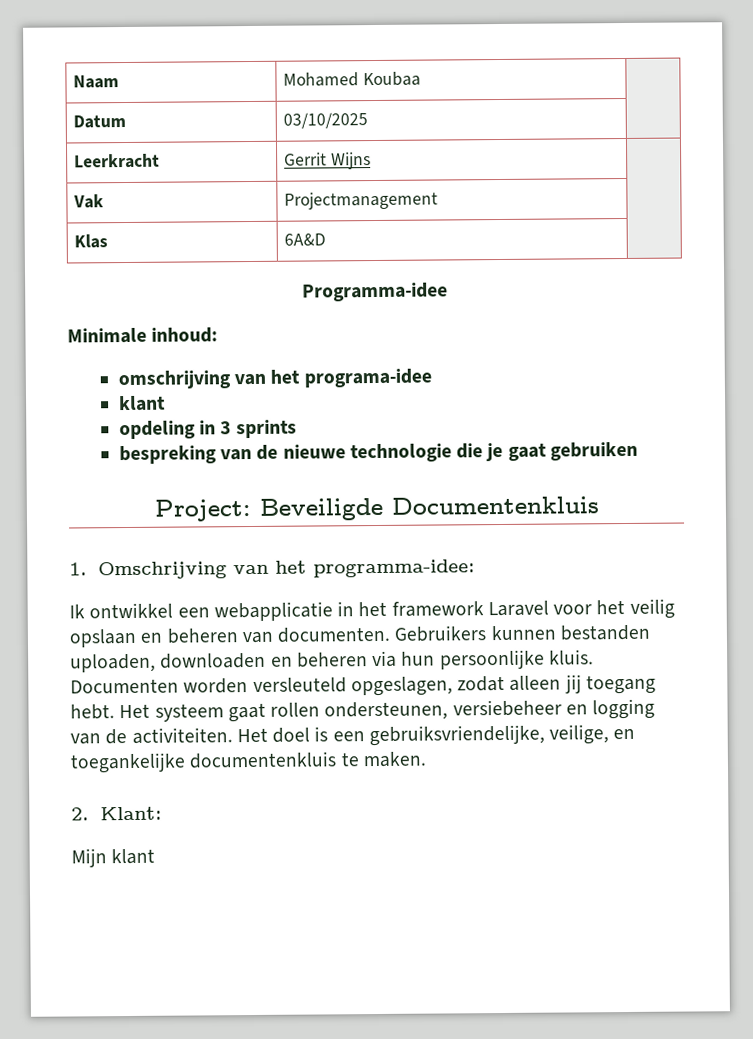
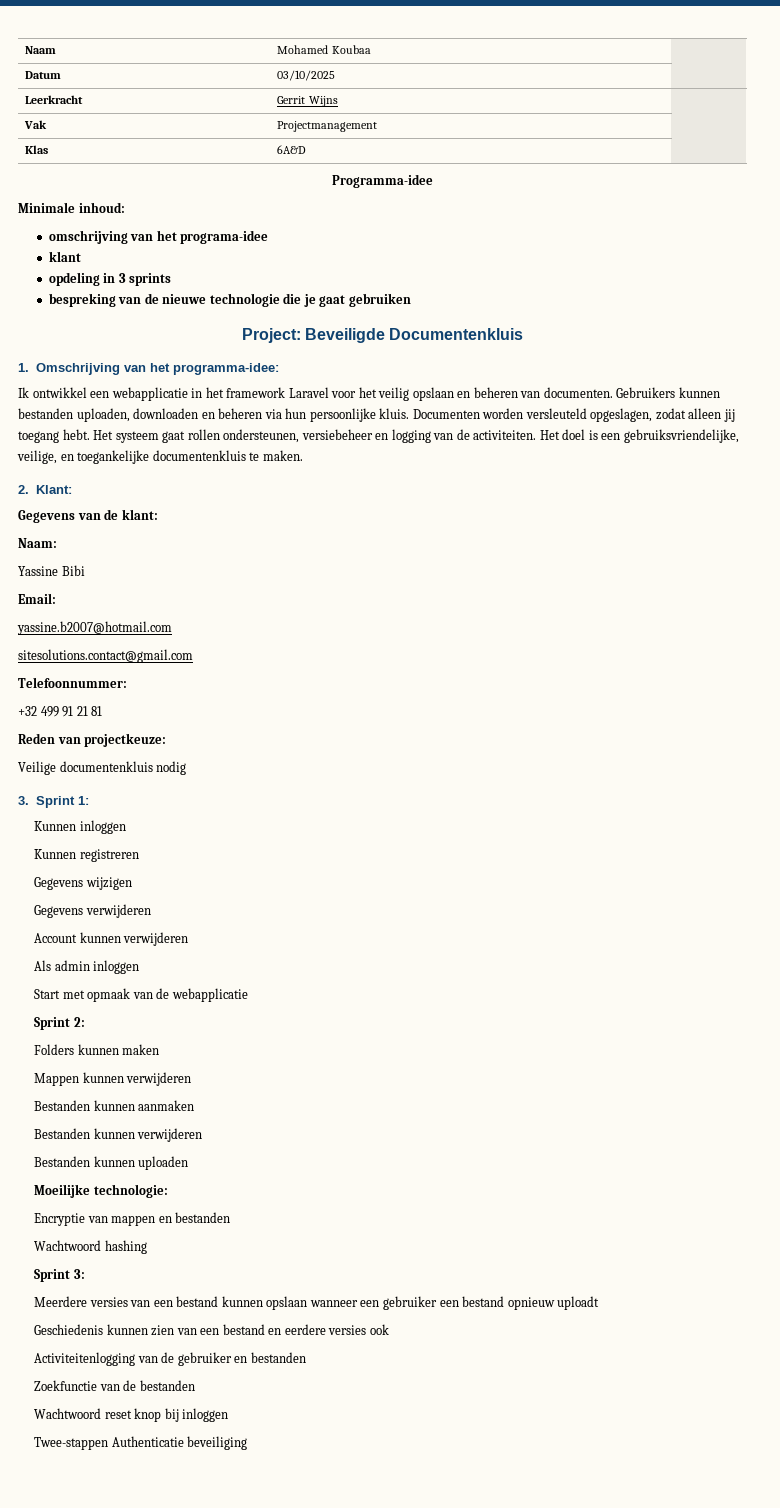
[71,848,156,868] Mijn klant -> [18,509,158,523] [18,538,57,548] [18,565,85,576] [18,593,56,604] [17,621,172,635] [18,649,193,663] [18,677,127,688] [18,706,103,717] [18,733,167,747] [18,761,187,775] [18,796,89,808] [34,820,126,834] [34,849,139,862] [34,877,132,890] [34,904,151,918] [34,932,189,946] [34,960,140,974] [34,988,248,1002] [34,1017,85,1030] [34,1044,160,1055] [34,1072,192,1086] [34,1100,195,1111] [34,1128,203,1142] [34,1156,189,1170] [34,1184,168,1198] [34,1212,231,1226] [34,1240,147,1254] [34,1269,85,1282] [34,1296,600,1310] [34,1324,389,1336] [34,1352,306,1366] [34,1380,195,1391] [34,1408,229,1422] [34,1436,248,1450] Gegevens van de klant: // Naam: // Yassine Bibi // Email: // yassine.b2007@hotmail.com // sitesolutions.contact@gmail.com // Telefoonnummer: // +32 499 91 21 81 // Reden van projectkeuze: // Veilige documentenkluis nodig // 3. Sprint 1: // Kunnen inloggen // Kunnen registreren // Gegevens wijzigen // Gegevens verwijderen // Account kunnen verwijderen // Als admin inloggen // Start met opmaak van de webapplicatie // Sprint 2: // Folders kunnen maken // Mappen kunnen verwijderen // Bestanden kunnen aanmaken // Bestanden kunnen verwijderen // Bestanden kunnen uploaden // Moeilijke technologie: // Encryptie van mappen en bestanden // Wachtwoord hashing // Sprint 3: // Meerdere versies van een bestand kunnen opslaan wanneer een gebruiker een bestand opnieuw uploadt // Geschiedenis kunnen zien van een bestand en eerdere versies ook // Activiteitenlogging van de gebruiker en bestanden // Zoekfunctie van de bestanden // Wachtwoord reset knop bij inloggen // Twee-stappen Authenticatie beveiliging

